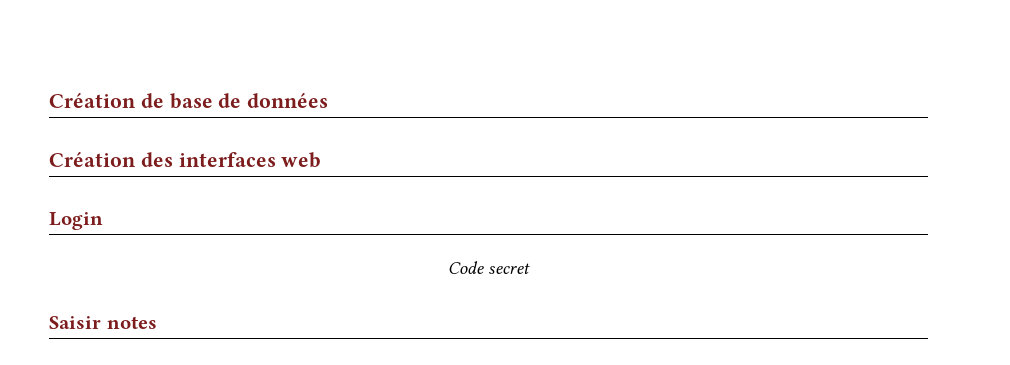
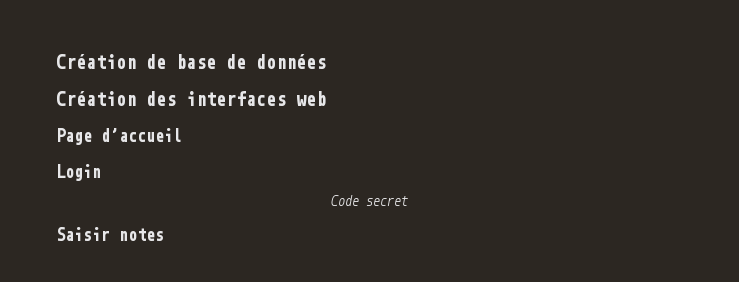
(322, 160) none -> [56,128,182,145] // Page d’accueil

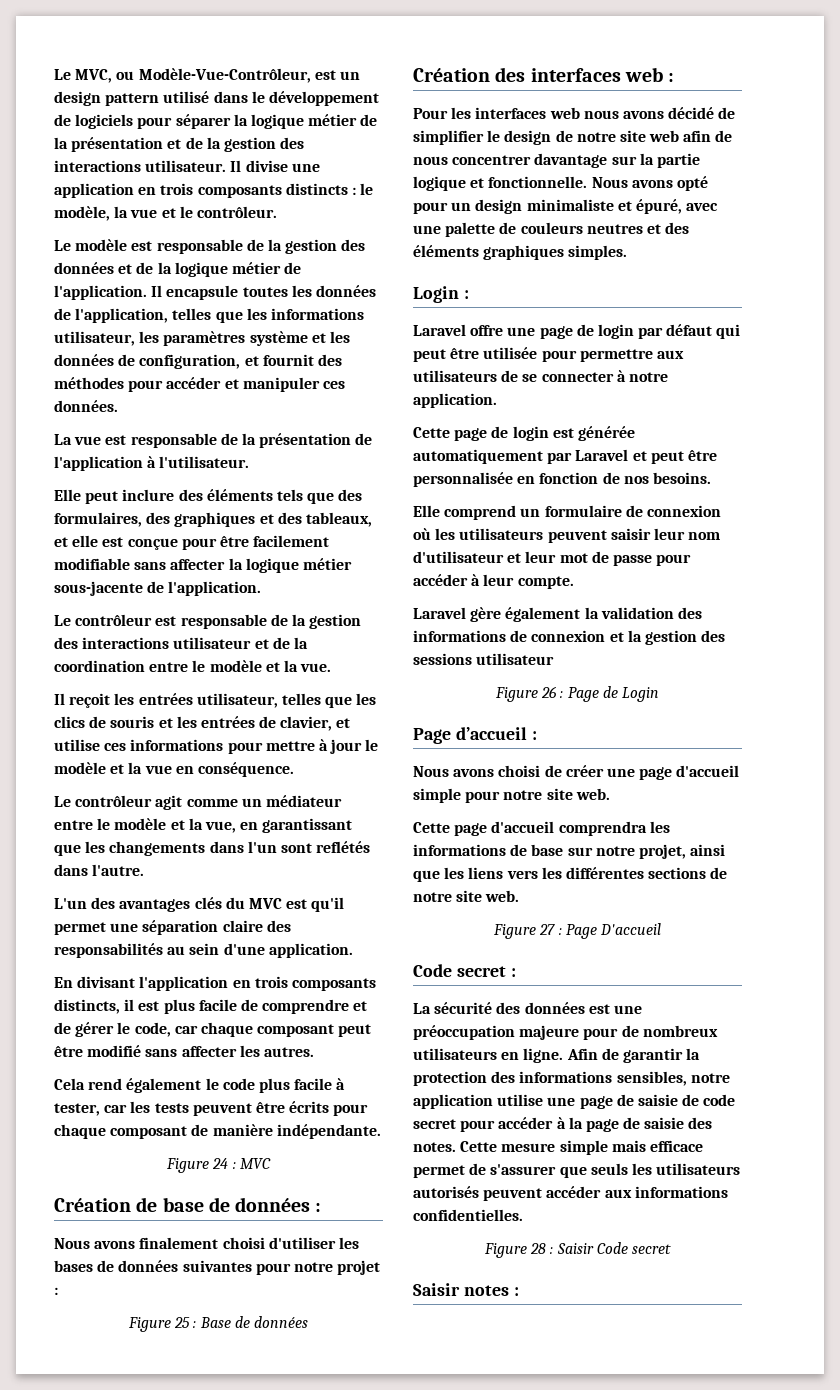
(56, 61) none -> [54,68,360,83] [54,91,379,106] [54,114,378,129] [54,137,305,152] [54,160,320,172] [54,183,374,198] [54,206,277,221] [54,239,366,254] [54,262,302,277] [54,285,376,300] [54,308,364,323] [54,331,350,346] [54,354,342,369] [54,377,345,392] [54,400,118,412] [54,433,373,448] [54,456,250,471] [54,489,363,504] [54,512,372,527] [54,535,330,550] [54,558,352,573] [54,581,262,596] [54,614,362,629] [54,637,308,649] [54,660,332,672] [54,693,377,708] [54,716,351,731] [54,739,379,754] [54,762,294,777] [54,795,342,810] [54,818,353,833] [54,841,371,856] [54,864,145,876] [54,897,345,912] [54,920,291,935] [54,943,353,958] [54,976,376,991] [54,999,368,1014] [54,1022,372,1037] [54,1045,314,1057] [54,1078,346,1093] [54,1101,369,1116] [54,1124,381,1139] [166,1158,271,1173] Le MVC, ou Modèle-Vue-Contrôleur, est un design pattern utilisé dans le développement de logiciels pour séparer la logique métier de la présentation et de la gestion des interactions utilisateur. Il divise une application en trois composants distincts : le modèle, la vue et le contrôleur. // Le modèle est responsable de la gestion des données et de la logique métier de l'application. Il encapsule toutes les données de l'application, telles que les informations utilisateur, les paramètres système et les données de configuration, et fournit des méthodes pour accéder et manipuler ces données. // La vue est responsable de la présentation de l'application à l'utilisateur. // Elle peut inclure des éléments tels que des formulaires, des graphiques et des tableaux, et elle est conçue pour être facilement modifiable sans affecter la logique métier sous-jacente de l'application. // Le contrôleur est responsable de la gestion des interactions utilisateur et de la coordination entre le modèle et la vue. // Il reçoit les entrées utilisateur, telles que les clics de souris et les entrées de clavier, et utilise ces informations pour mettre à jour le modèle et la vue en conséquence. // Le contrôleur agit comme un médiateur entre le modèle et la vue, en garantissant que les changements dans l'un sont reflétés dans l'autre. // L'un des avantages clés du MVC est qu'il permet une séparation claire des responsabilités au sein d'une application. // En divisant l'application en trois composants distincts, il est plus facile de comprendre et de gérer le code, car chaque composant peut être modifié sans affecter les autres. // Cela rend également le code plus facile à tester, car les tests peuvent être écrits pour chaque composant de manière indépendante. // Figure 24 : MVC //
[56,91,326,106] [56,128,182,145] [56,164,101,181] // Création des interfaces web // Page d’accueil // Login // -> [315,1203,322,1212] [54,1237,359,1249] [54,1260,381,1275] [54,1287,58,1295] [128,1316,308,1332] [413,67,675,82] [413,107,736,119] [413,130,733,145] [413,153,700,168] [413,176,708,191] [413,199,719,214] [413,222,690,237] [413,245,628,260] [413,286,469,303] [413,324,741,339] [413,347,684,362] [413,370,668,382] [413,393,497,408] [413,426,635,441] [413,449,717,464] [413,472,711,487] [413,505,721,520] [413,528,721,543] [413,551,692,566] [413,574,574,589] [413,607,702,622] [413,630,726,645] [413,653,555,665] [495,686,659,702] [413,727,537,744] [413,765,740,780] [413,788,610,803] [413,821,670,836] [413,844,726,859] [413,867,728,882] [413,890,520,902] [493,923,661,939] [413,964,516,977] [413,1002,642,1014] [413,1025,718,1040] [413,1048,701,1063] [413,1071,730,1086] [413,1094,736,1109] [413,1117,713,1132] [413,1140,703,1155] [413,1163,741,1178] [413,1186,728,1201] [413,1209,523,1221] [484,1243,594,1258] : // Nous avons finalement choisi d'utiliser les bases de données suivantes pour notre projet : // Figure 25 : Base de données // Création des interfaces web : // Pour les interfaces web nous avons décidé de simplifier le design de notre site web afin de nous concentrer davantage sur la partie logique et fonctionnelle. Nous avons opté pour un design minimaliste et épuré, avec une palette de couleurs neutres et des éléments graphiques simples. // Login : // Laravel offre une page de login par défaut qui peut être utilisée pour permettre aux utilisateurs de se connecter à notre application. // Cette page de login est générée automatiquement par Laravel et peut être personnalisée en fonction de nos besoins. // Elle comprend un formulaire de connexion où les utilisateurs peuvent saisir leur nom d'utilisateur et leur mot de passe pour accéder à leur compte. // Laravel gère également la validation des informations de connexion et la gestion des sessions utilisateur // Figure 26 : Page de Login // Page d’accueil : // Nous avons choisi de créer une page d'accueil simple pour notre site web. // Cette page d'accueil comprendra les informations de base sur notre projet, ainsi que les liens vers les différentes sections de notre site web. // Figure 27 : Page D'accueil // Code secret : // La sécurité des données est une préoccupation majeure pour de nombreux utilisateurs en ligne. Afin de garantir la protection des informations sensibles, notre application utilise une page de saisie de code secret pour accéder à la page de saisie des notes. Cette mesure simple mais efficace permet de s'assurer que seuls les utilisateurs autorisés peuvent accéder aux informations confidentielles. // Figure 28 : Saisir
(164, 234) none -> [513,1287,519,1296] :

